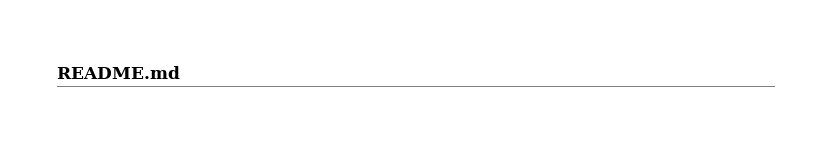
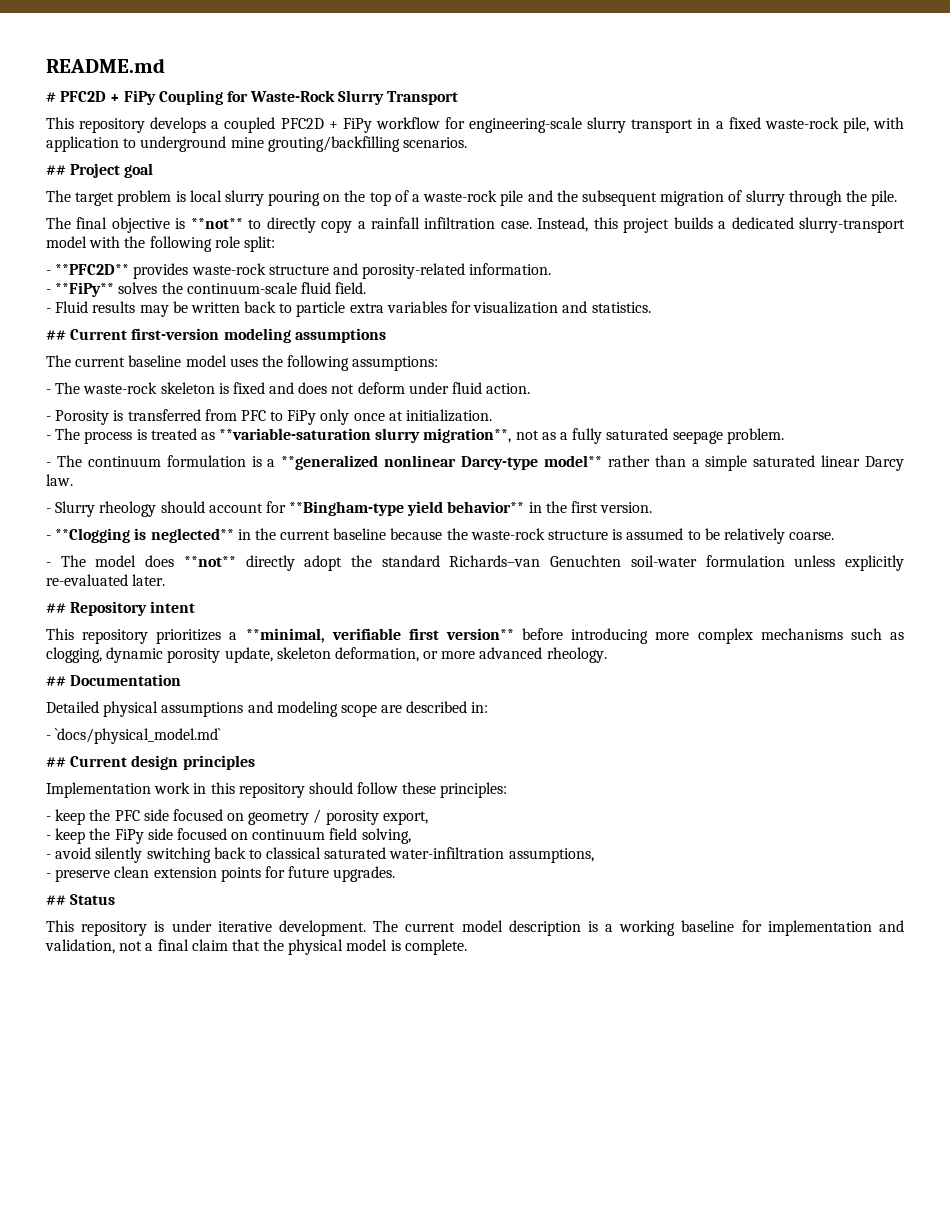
(180, 72) none -> [46,90,459,105] [46,117,904,133] [46,136,467,152] [46,163,154,178] [46,190,898,206] [46,217,906,233] [46,236,275,252] [46,263,552,279] [46,282,367,297] [46,301,651,317] [46,328,386,343] [46,355,439,371] [46,382,531,394] [46,409,493,425] [46,428,784,444] [46,455,904,471] [46,474,73,486] [46,501,653,517] [46,528,835,544] [46,555,904,571] [46,574,166,586] [46,601,196,616] [46,628,904,644] [46,647,607,663] [46,674,182,686] [46,701,489,717] [46,728,222,744] [46,755,255,770] [46,782,508,798] [46,809,428,825] [46,828,411,844] [46,847,594,863] [46,866,396,882] [46,894,116,905] [46,920,904,936] [45,939,467,955] // # PFC2D + FiPy Coupling for Waste-Rock Slurry Transport // This repository develops a coupled PFC2D + FiPy workflow for engineering-scale slurry transport in a fixed waste-rock pile, with application to underground mine grouting/backfilling scenarios. // ## Project goal // The target problem is local slurry pouring on the top of a waste-rock pile and the subsequent migration of slurry through the pile. // The final objective is **not** to directly copy a rainfall infiltration case. Instead, this project builds a dedicated slurry-transport model with the following role split: // - **PFC2D** provides waste-rock structure and porosity-related information. // - **FiPy** solves the continuum-scale fluid field. // - Fluid results may be written back to particle extra variables for visualization and statistics. // ## Current first-version modeling assumptions // The current baseline model uses the following assumptions: // - The waste-rock skeleton is fixed and does not deform under fluid action. // - Porosity is transferred from PFC to FiPy only once at initialization. // - The process is treated as **variable-saturation slurry migration**, not as a fully saturated seepage problem. // - The continuum formulation is a **generalized nonlinear Darcy-type model** rather than a simple saturated linear Darcy law. // - Slurry rheology should account for **Bingham-type yield behavior** in the first version. // - **Clogging is neglected** in the current baseline because the waste-rock structure is assumed to be relatively coarse. // - The model does **not** directly adopt the standard Richards–van Genuchten soil-water formulation unless explicitly re-evaluated later. // ## Repository intent // This repository prioritizes a **minimal, verifiable first version** before introducing more complex mechanisms such as clogging, dynamic porosity update, skeleton deformation, or more advanced rheology. // ## Documentation // Detailed physical assumptions and modeling scope are described in: // - `docs/physical_model.md` // ## Current design principles // Implementation work in this repository should follow these principles: // - keep the PFC side focused on geometry / porosity export, // - keep the FiPy side focused on continuum field solving, // - avoid silently switching back to classical saturated water-infiltration assumptions, // - preserve clean extension points for future upgrades. // ## Status // This repository is under iterative development. The current model description is a working baseline for implementation and validation, not a final claim that the physical model is complete.

